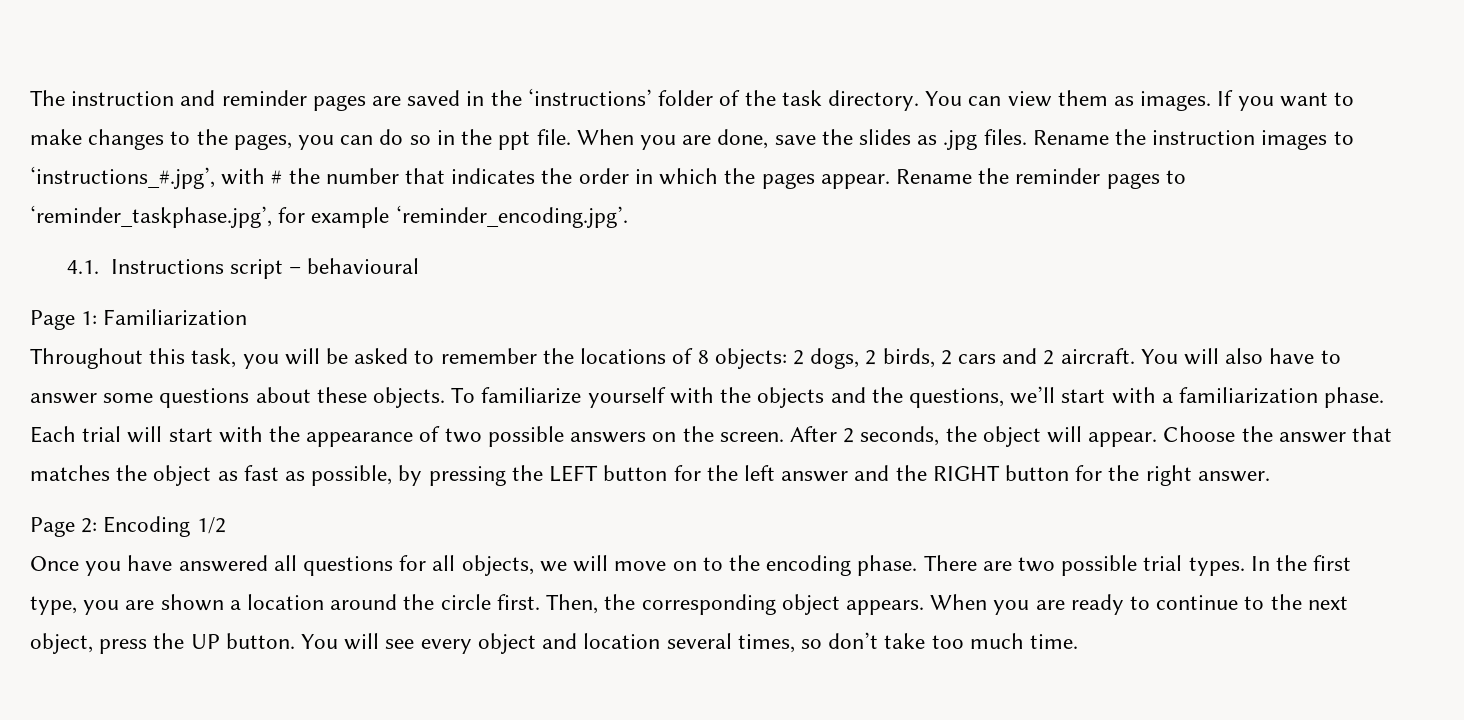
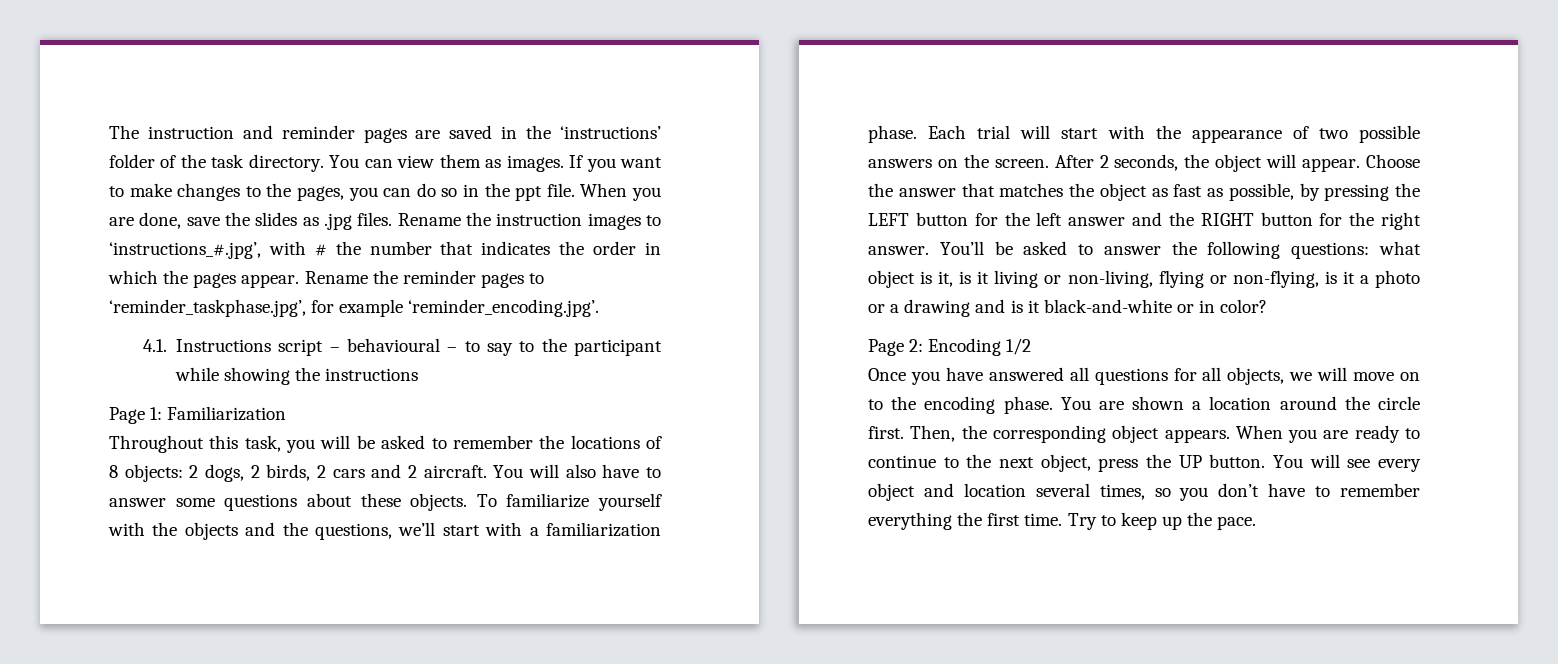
(420, 266) none -> [447,338,662,356] [175,367,419,385] – to say to the participant while showing the instructions
(1270, 476) none -> [939,241,1421,259] [868,270,1420,288] [868,299,1268,317] You’ll be asked to answer the following questions: what object is it, is it living or non-living, flying or non-flying, is it a photo or a drawing and is it black-and-white or in color?
[923,555,1352,576] [30,596,120,615] There are two possible trial types. In the first type, you -> [1060,397,1091,410] You
[828,632,1078,649] don’t take too much time. -> [1179,483,1420,501] [868,512,1257,530] you don’t have to remember everything the first time. Try to keep up the pace.

